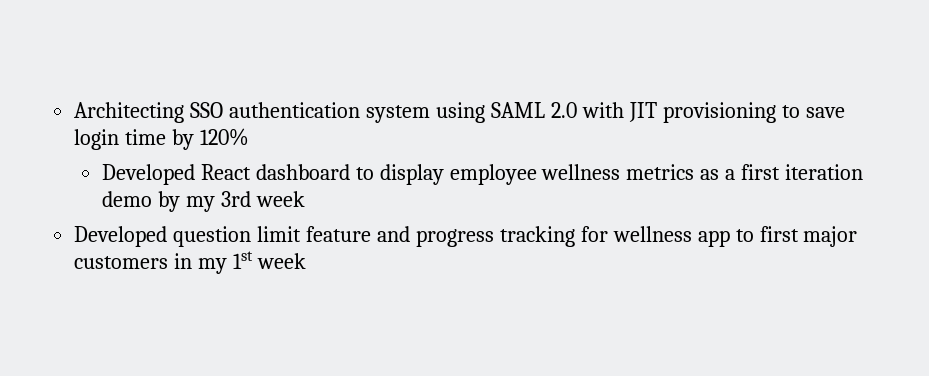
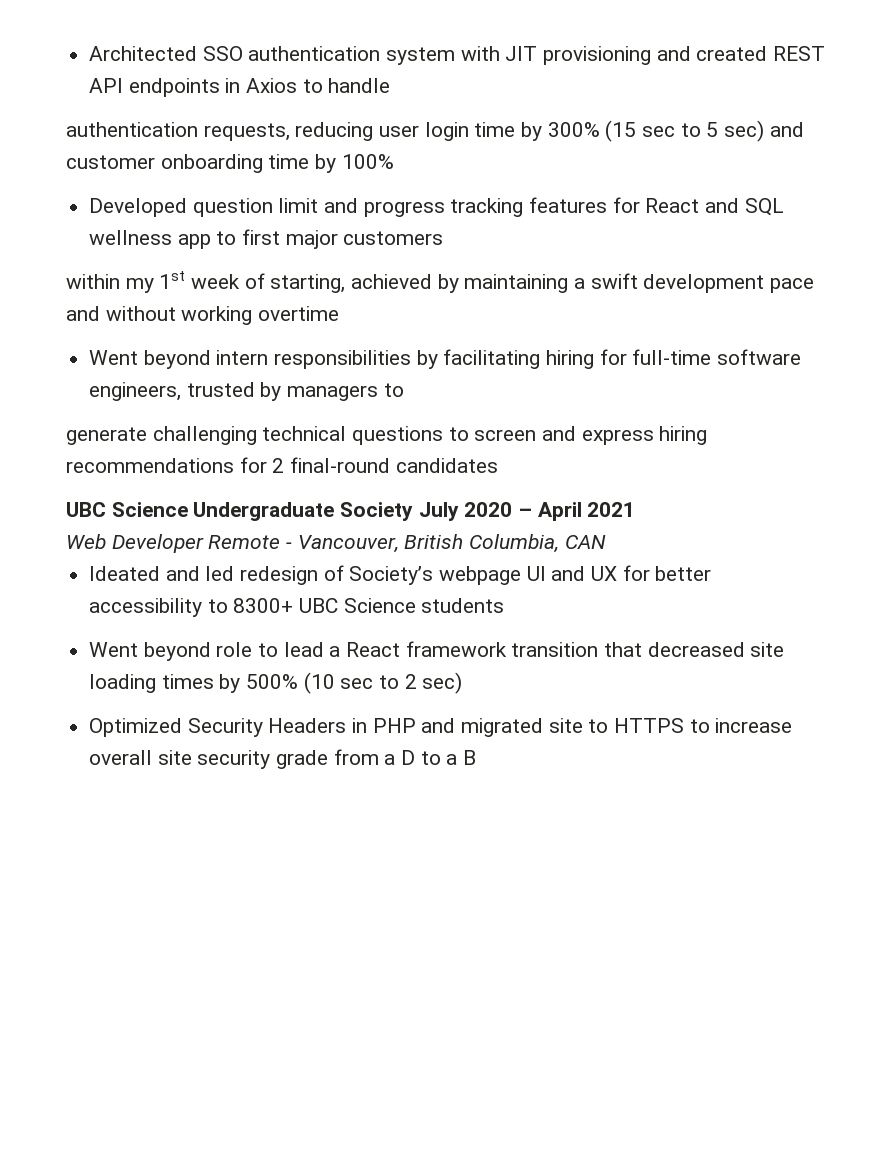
[74,102,185,123] Architecting -> [89,46,198,61] Architected
[435,102,845,123] [74,128,250,150] [101,164,864,185] [101,191,305,212] using SAML 2.0 with JIT provisioning to save login time by 120% // Developed React dashboard to display employee wellness metrics as a first iteration demo by my 3rd week -> [460,46,826,65] [89,78,391,97] [66,120,804,142] [66,154,394,173] with JIT provisioning and created REST API endpoints in Axios to handle // authentication requests, reducing user login time by 300% (15 sec to 5 sec) and customer onboarding time by 100%
[306,226,372,242] feature -> (319, 205) none
[580,226,608,242] for -> [529,197,784,216] features for React and SQL
[174,253,193,269] in -> [66,274,120,289] // within
(306, 261) none -> [244,273,815,293] [66,306,340,325] [89,349,802,369] [89,382,404,401] [66,426,708,445] [66,457,498,473] [66,502,636,521] [66,534,606,553] [89,565,712,585] [89,598,505,617] [89,641,785,661] [89,672,463,694] [89,718,793,737] [89,749,477,769] of starting, achieved by maintaining a swift development pace and without working overtime // Went beyond intern responsibilities by facilitating hiring for full-time software engineers, trusted by managers to // generate challenging technical questions to screen and express hiring recommendations for 2 final-round candidates // UBC Science Undergraduate Society July 2020 – April 2021 // Web Developer Remote - Vancouver, British Columbia, CAN // Ideated and led redesign of Society’s webpage UI and UX for better accessibility to 8300+ UBC Science students // Went beyond role to lead a React framework transition that decreased site loading times by 500% (10 sec to 2 sec) // Optimized Security Headers in PHP and migrated site to HTTPS to increase overall site security grade from a D to a B

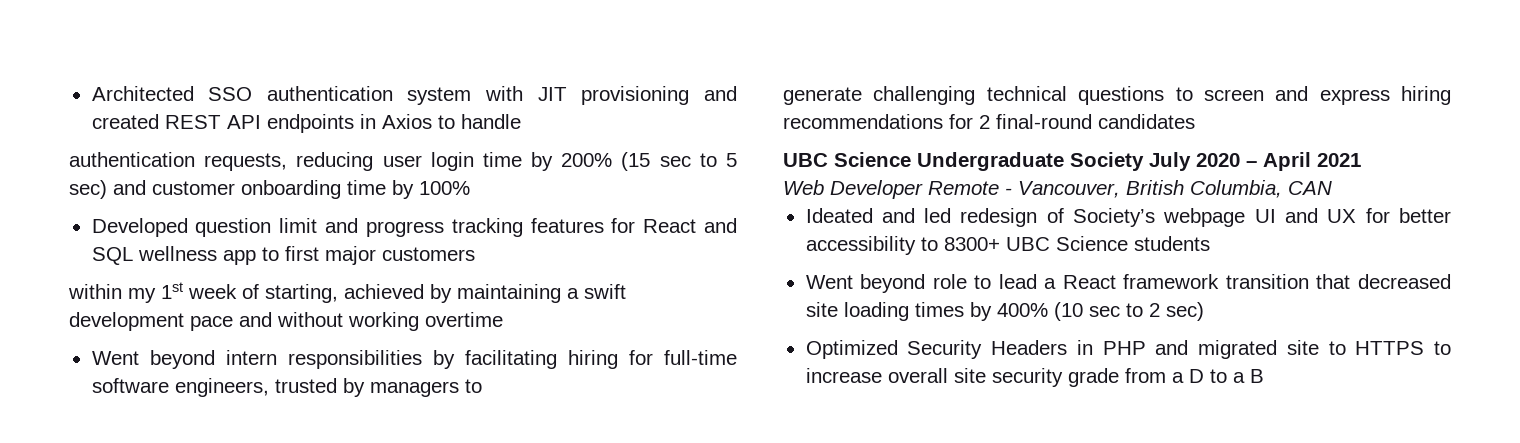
[547,122,600,137] 300% -> [561,153,613,167] 200%
[246,674,299,689] 500% -> [996,303,1048,317] 400%

